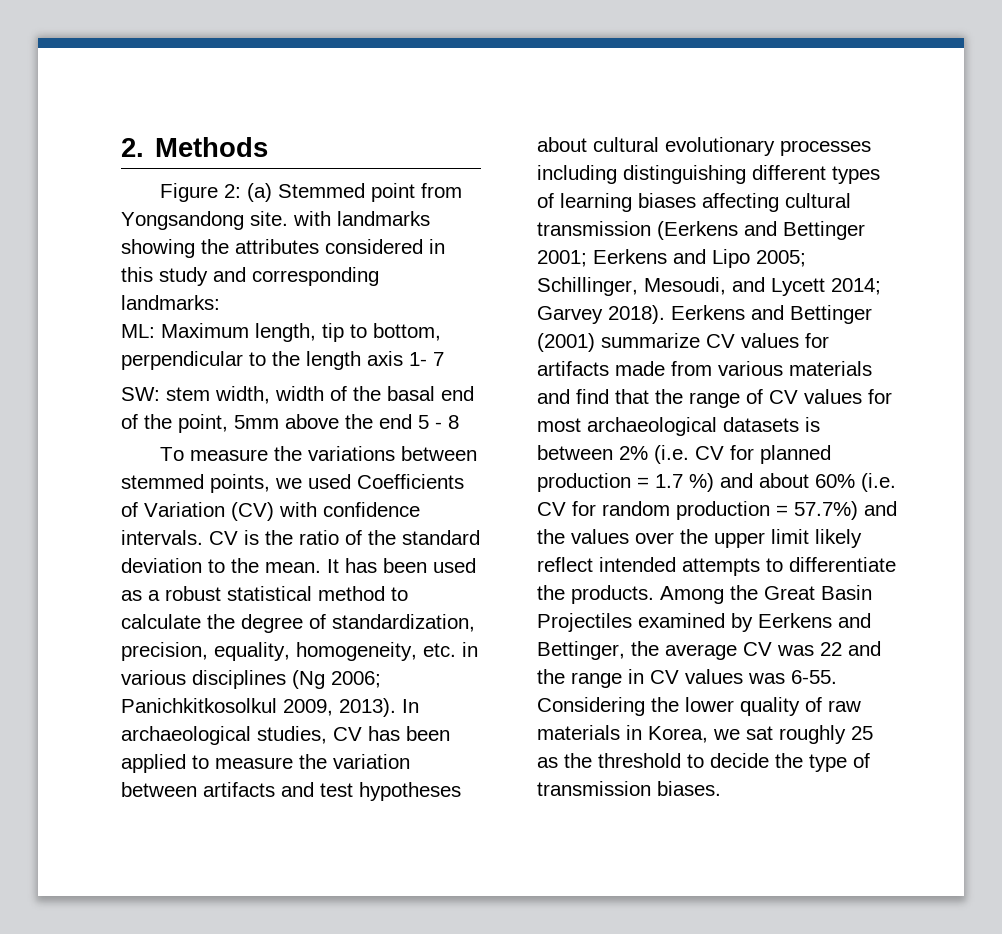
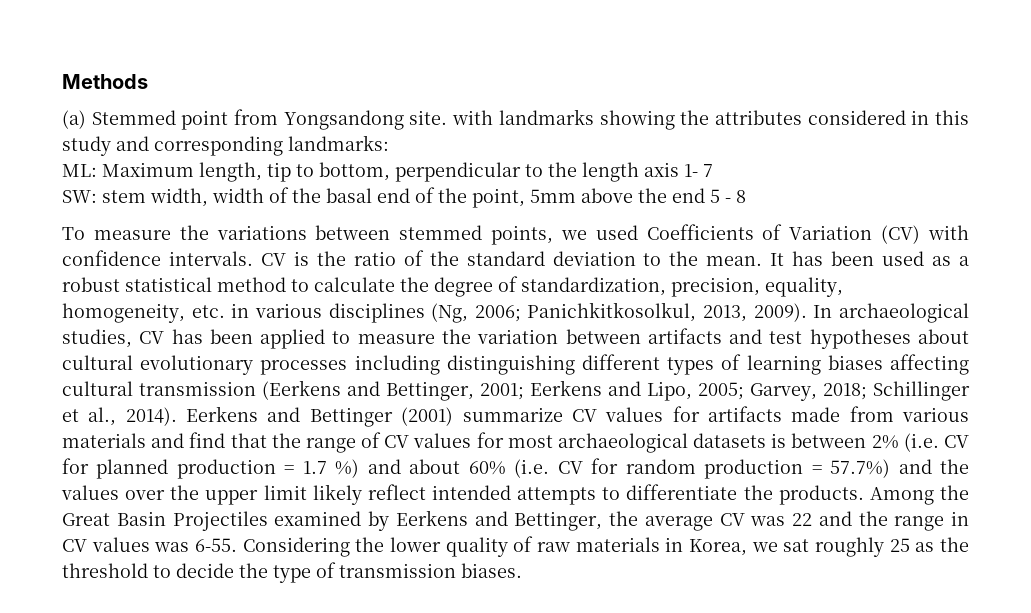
[121,138,144,157] 2. -> (62, 81) none
[159,183,241,202] Figure 2: -> (148, 81) none
[292,670,381,689] [121,698,396,717] (Ng 2006; Panichkitkosolkul 2009, 2013). -> [431,302,807,323] (Ng, 2006; Panichkitkosolkul, 2013, 2009).
[783,221,865,240] Bettinger -> [386,381,474,401] Bettinger,
[712,249,806,268] [537,277,881,296] [537,305,665,324] Lipo 2005; Schillinger, Mesoudi, and Lycett 2014; Garvey 2018). -> [647,381,970,401] [62,407,177,426] Lipo, 2005; Garvey, 2018; Schillinger et al., 2014).

